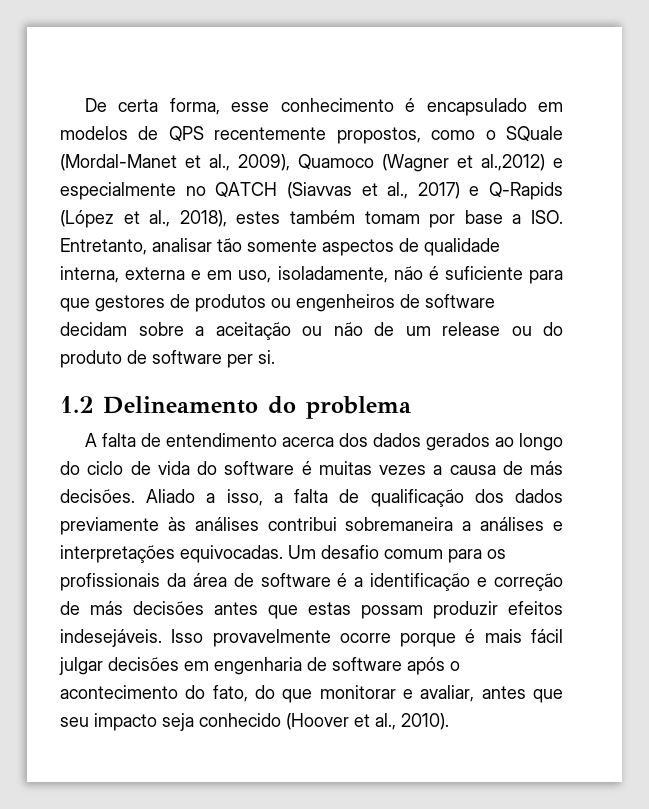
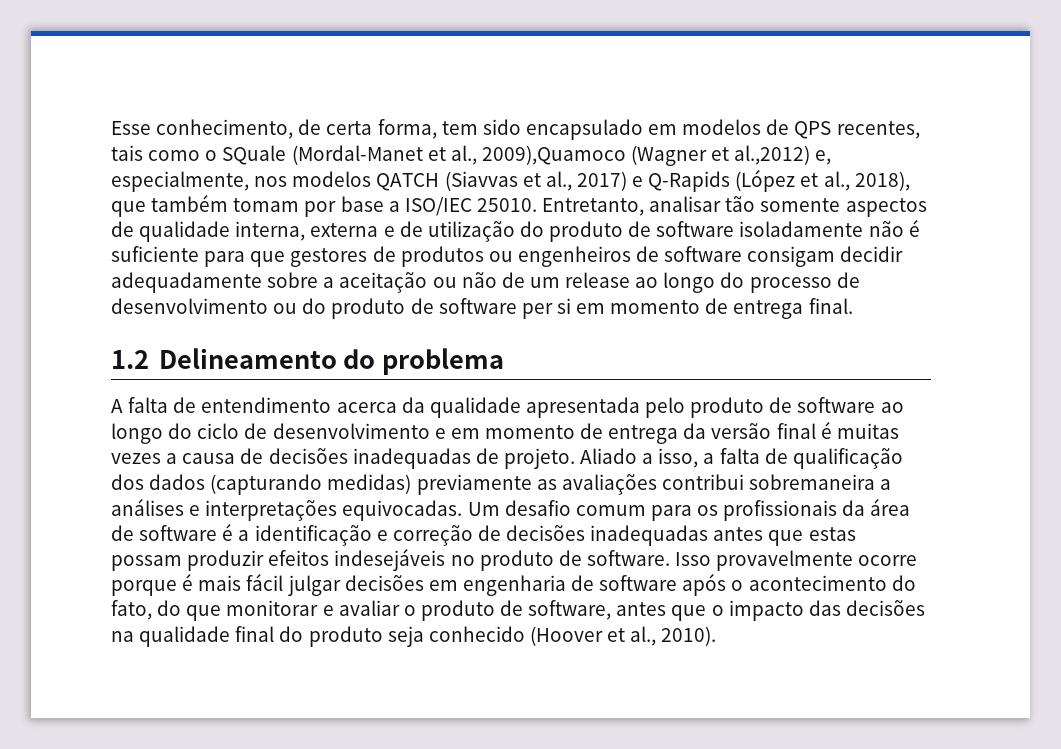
[84,98,416,115] De certa forma, esse conhecimento é -> [111,119,521,139] Esse conhecimento, de certa forma, tem sido
[214,127,421,144] recentemente propostos, -> [836,121,920,139] [111,145,143,161] recentes, tais
[238,154,374,171] 2009), Quamoco -> [481,145,626,165] 2009),Quamoco
[553,158,563,168] [60,182,206,200] e especialmente no -> [815,150,832,165] [111,171,372,192] e, especialmente, nos modelos
[236,211,281,224] estes -> [111,201,146,217] que
[531,210,564,224] ISO. -> [404,197,537,216] ISO/IEC 25010.
[207,266,388,283] em uso, isoladamente, -> [399,221,864,242] de utilização do produto de software isoladamente
[60,322,127,336] decidam -> [747,246,904,267] [111,272,262,293] consigam decidir adequadamente
(500, 329) none -> [635,272,860,293] [111,298,268,314] ao longo do processo de desenvolvimento
[258,350,275,364] si. -> [556,298,853,319] si em momento de entrega final.
[338,433,490,451] dos dados gerados -> [401,397,876,418] da qualidade apresentada pelo produto de software
[157,461,295,475] vida do software -> [272,423,816,444] desenvolvimento e em momento de entrega da versão final
[530,461,563,475] [60,489,135,503] más decisões. -> [268,448,575,469] decisões inadequadas de projeto.
[60,517,259,535] previamente às análises -> [210,474,657,495] (capturando medidas) previamente as avaliações
[90,601,204,615] más decisões -> [506,525,709,546] decisões inadequadas
[60,629,162,647] indesejáveis. -> [334,549,670,571] indesejáveis no produto de software.
[420,685,563,703] [60,713,157,731] avaliar, antes que seu impacto -> [338,600,925,621] [111,626,383,647] avaliar o produto de software, antes que o impacto das decisões na qualidade final do produto

